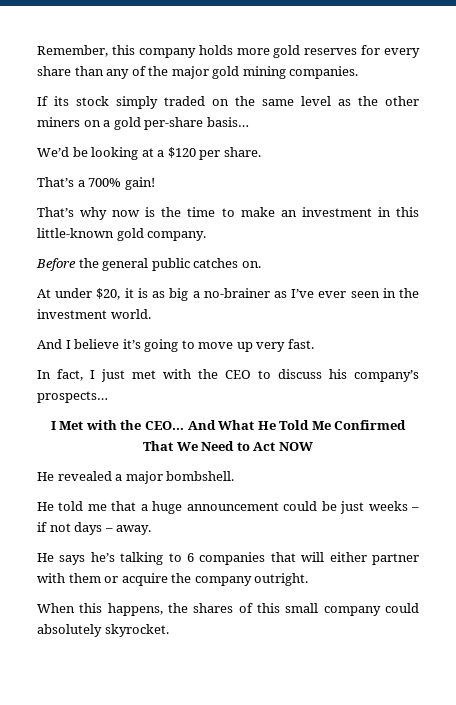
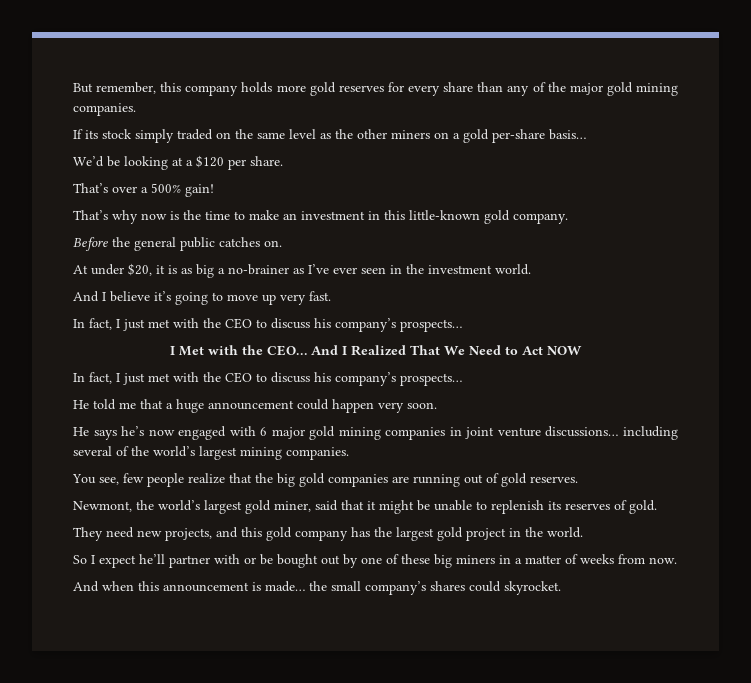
[37,45,108,57] Remember, -> [73,82,157,94] But remember,
[77,178,122,187] a 700% -> [112,183,181,193] over a 500%
[218,420,407,430] What He Told Me Confirmed -> [342,345,406,356] I Realized
[37,471,235,484] He revealed a major bombshell. -> [73,372,462,386] In fact, I just met with the CEO to discuss his company’s prospects…
[321,501,419,514] [37,522,152,535] [37,552,419,565] [37,573,309,586] [37,603,419,616] [37,624,102,637] be just weeks – if not days – away. // He says he’s talking to 6 companies that will either partner with them or acquire the company outright. // When this happens, the shares of this small company could absolutely -> [332,399,437,413] [73,426,679,440] [73,446,349,460] [72,473,578,487] [73,500,657,514] [73,527,583,541] [73,554,677,568] [73,581,501,595] happen very soon. // He says he’s now engaged with 6 major gold mining companies in joint venture discussions… including several of the world’s largest mining companies. // You see, few people realize that the big gold companies are running out of gold reserves. // Newmont, the world’s largest gold miner, said that it might be unable to replenish its reserves of gold. // They need new projects, and this gold company has the largest gold project in the world. // So I expect he’ll partner with or be bought out by one of these big miners in a matter of weeks from now. // And when this announcement is made… the small company’s shares could

